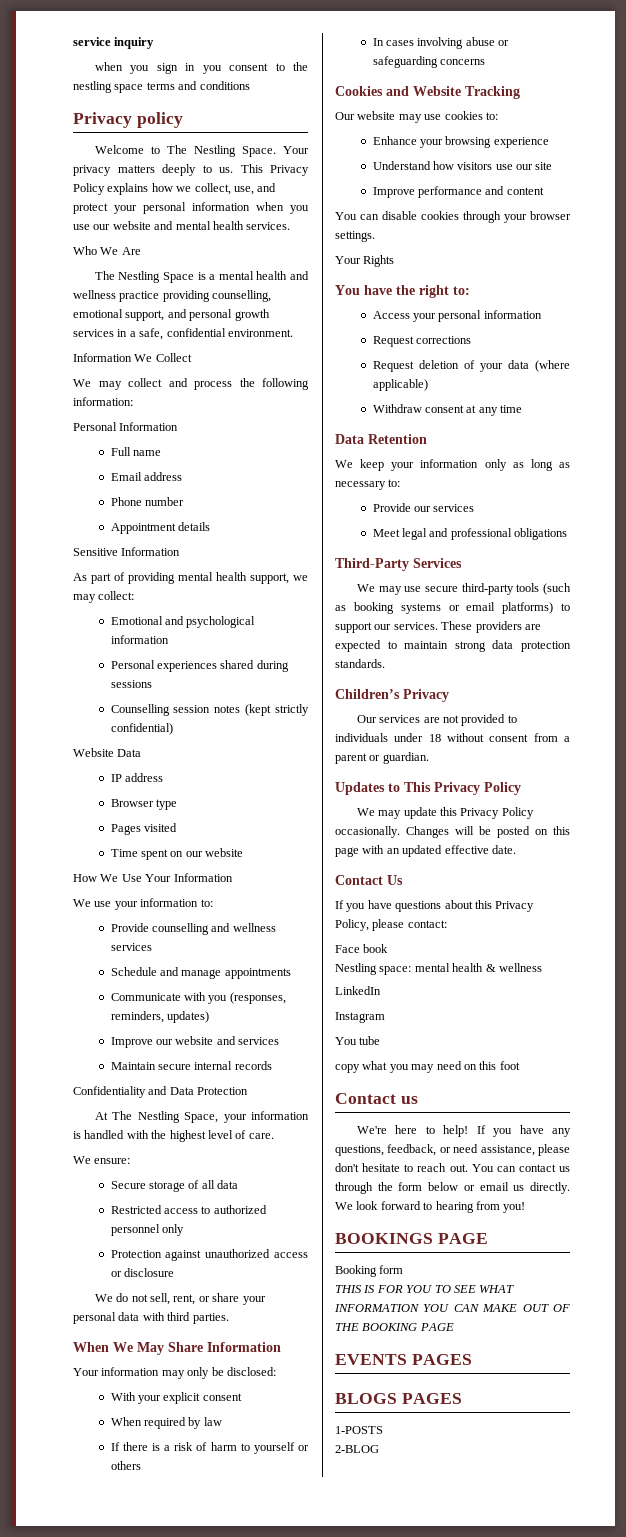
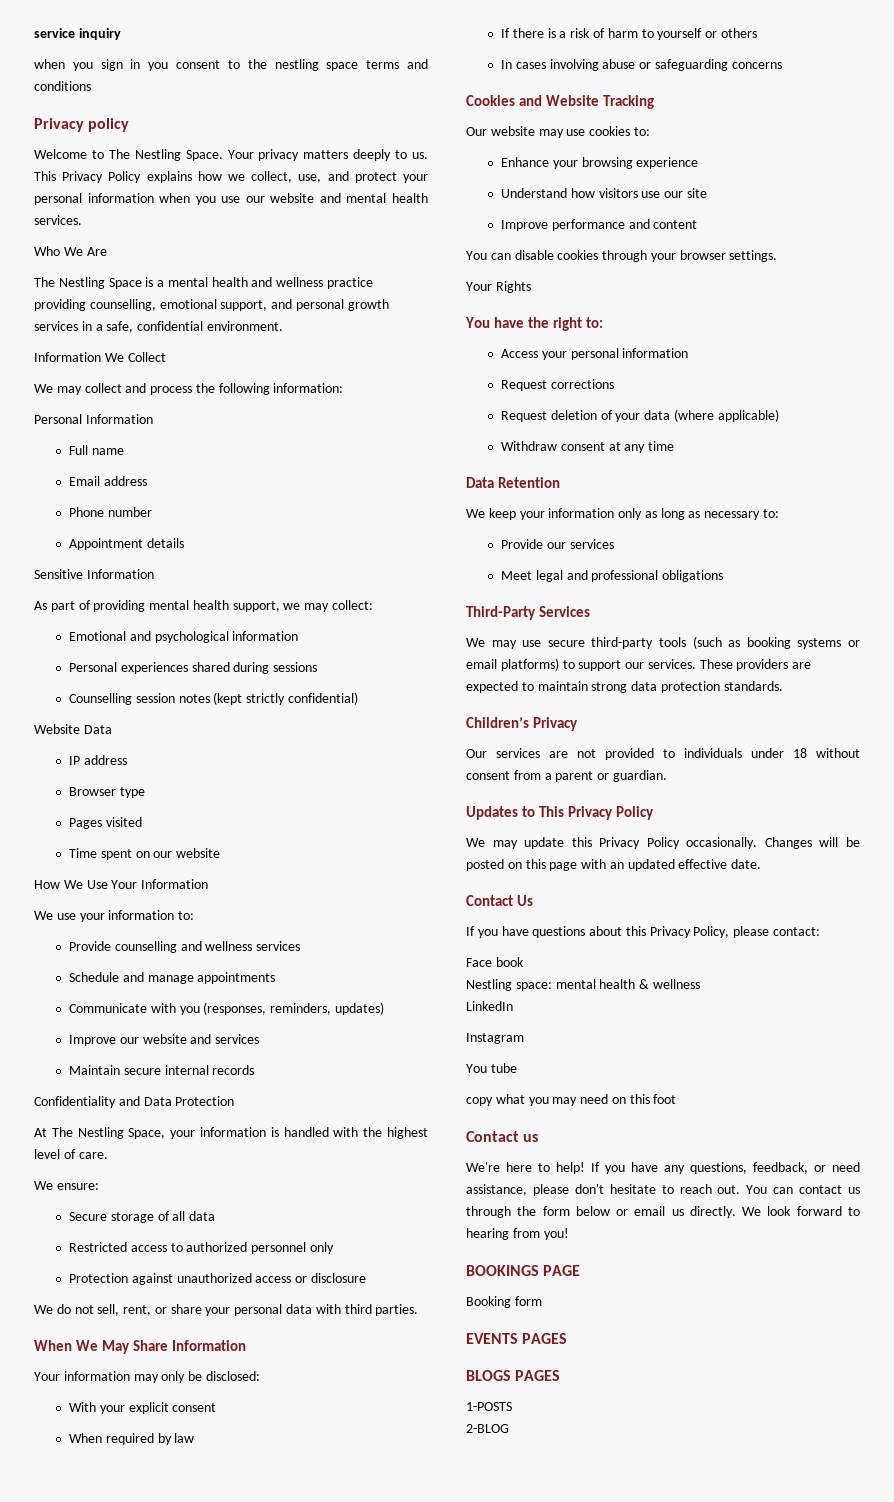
[335,1285,515,1293] [334,1304,570,1312] [335,1323,454,1331] // THIS IS FOR YOU TO SEE WHAT INFORMATION YOU CAN MAKE OUT OF THE BOOKING PAGE -> (542, 1301) none

